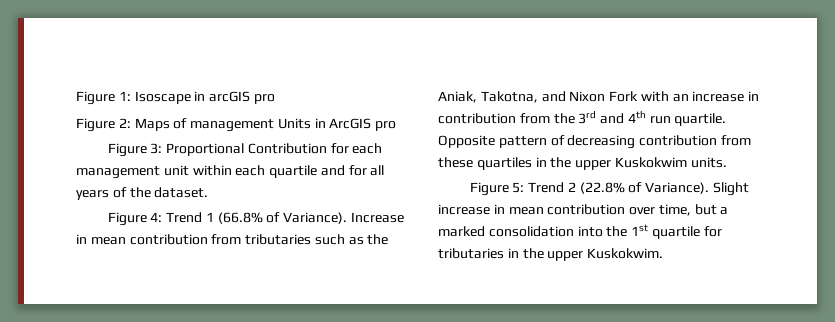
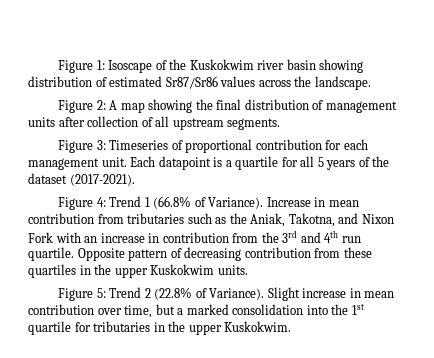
[194,91,275,104] [76,118,397,132] [107,143,383,157] [76,165,345,179] in arcGIS pro // Figure 2: Maps of management Units in ArcGIS pro // Figure 3: Proportional Contribution for each management unit within each quartile and -> [155,59,364,73] [28,76,371,90] [58,99,397,113] [28,116,281,130] [58,139,368,153] [28,156,279,170] of the Kuskokwim river basin showing distribution of estimated Sr87/Sr86 values across the landscape. // Figure 2: A map showing the final distribution of management units after collection of all upstream segments. // Figure 3: Timeseries of proportional contribution for each management unit. Each datapoint is a quartile
(385, 170) none -> [317,157,324,167] 5
[154,187,209,198] dataset. -> [28,173,135,186] dataset (2017-2021).

